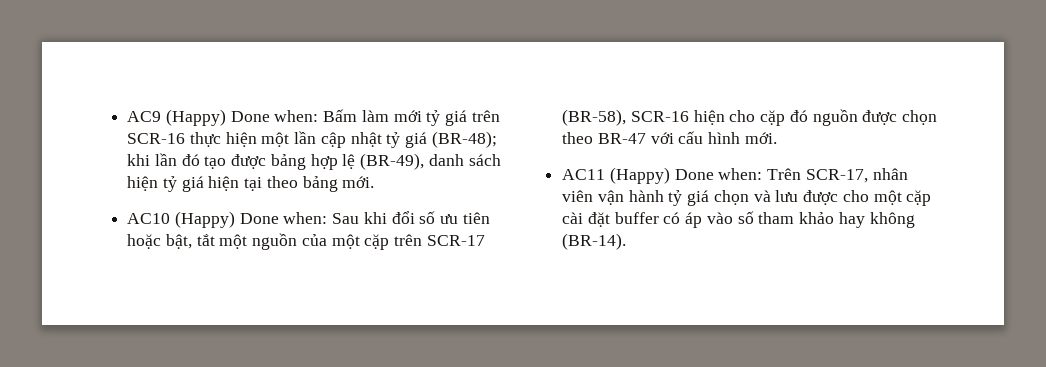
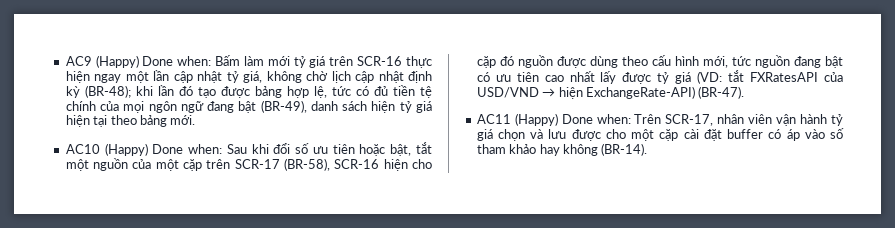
(257, 139) none -> [94,74,122,83] ngay
[405,132,428,148] giá -> [243,71,432,83] [65,86,80,98] giá, không chờ lịch cập nhật định kỳ
[342,154,356,169] lệ -> [313,85,433,98] [65,101,257,113] lệ, tức có đủ tiền tệ chính của mọi ngôn ngữ đang bật
[902,110,938,125] [562,131,777,144] chọn theo BR-47 với cấu hình mới. -> [589,55,843,68] [476,70,843,84] [476,86,745,99] dùng theo cấu hình mới, tức nguồn đang bật có ưu tiên cao nhất lấy được tỷ giá (VD: tắt FXRatesAPI của USD/VND → hiện ExchangeRate-API) (BR-47).

